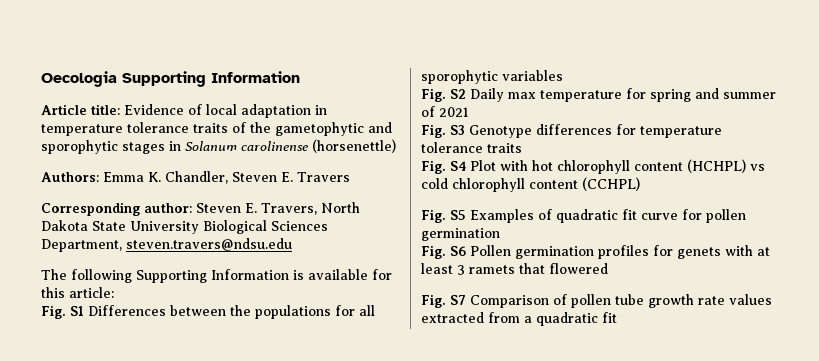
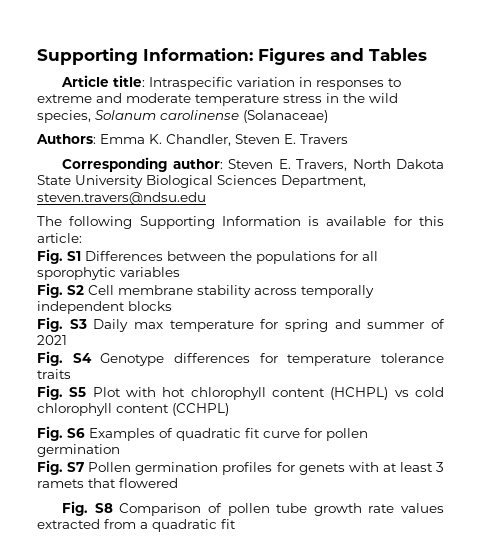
[41,71,300,87] [41,104,327,118] [41,122,392,136] [41,140,181,154] Oecologia Supporting Information // Article title: Evidence of local adaptation in temperature tolerance traits of the gametophytic and sporophytic stages in -> [37,48,427,65] [61,75,402,90] [37,93,398,106] [37,110,91,123] Supporting Information: Figures and Tables // Article title: Intraspecific variation in responses to extreme and moderate temperature stress in the wild species,
[312,139,396,153] (horsenettle) -> [243,110,328,123] (Solanaceae)
(466, 94) none -> [88,285,374,298] [37,301,172,314] [37,317,87,332] Cell membrane stability across temporally independent blocks // Fig. S3
[450,125,465,135] S3 -> [72,353,92,363] S4
[450,161,466,171] S4 -> [69,387,87,397] S5
[450,210,466,220] S5 -> [67,428,85,438] S6
[450,246,466,256] S6 -> [67,462,85,472] S7
[450,295,466,305] S7 -> [94,503,113,513] S8

